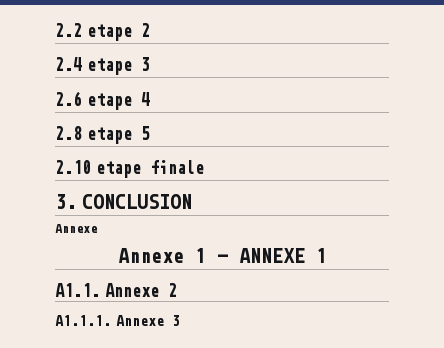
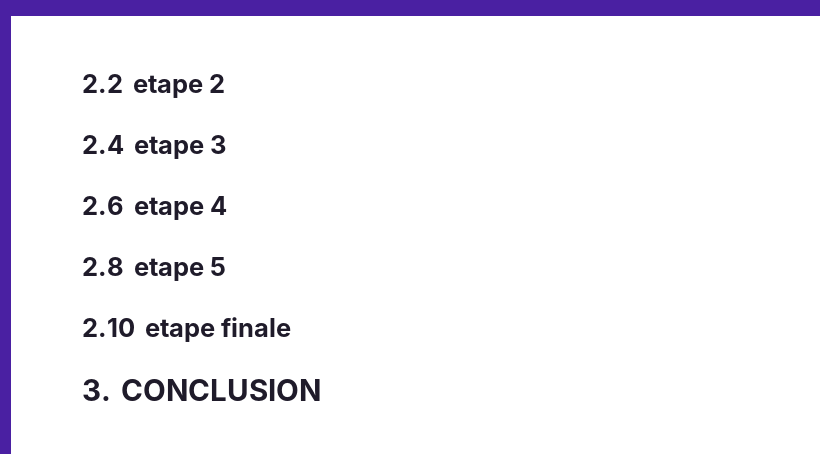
[55,224,97,233] [117,248,327,263] [55,283,178,297] [55,315,181,326] // Annexe // Annexe 1 - ANNEXE 1 // A1.1. Annexe 2 // A1.1.1. Annexe 3 -> (321, 390) none

